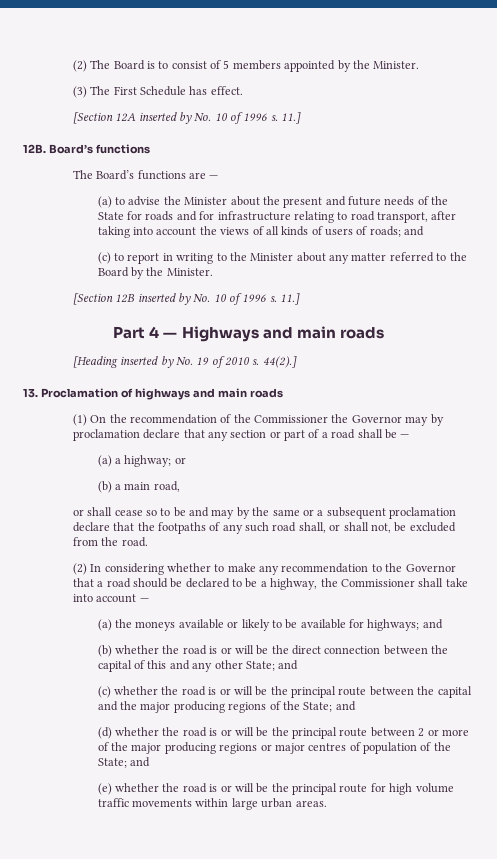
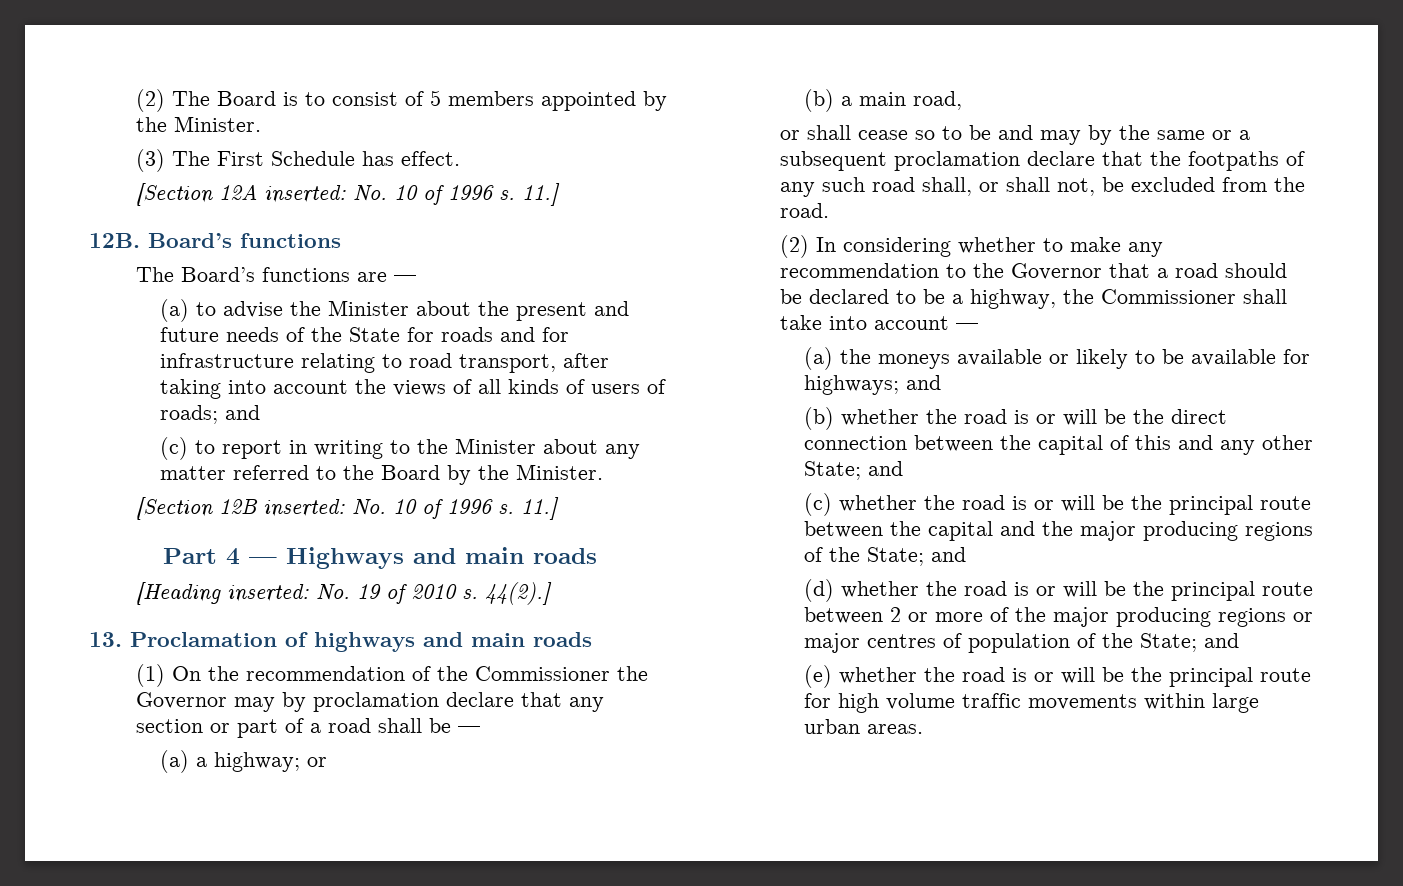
[138,112,192,124] inserted by -> [264,185,347,203] inserted:
[137,293,191,305] inserted by -> [263,499,346,517] inserted:
[120,356,174,368] inserted by -> [227,584,310,602] inserted:

